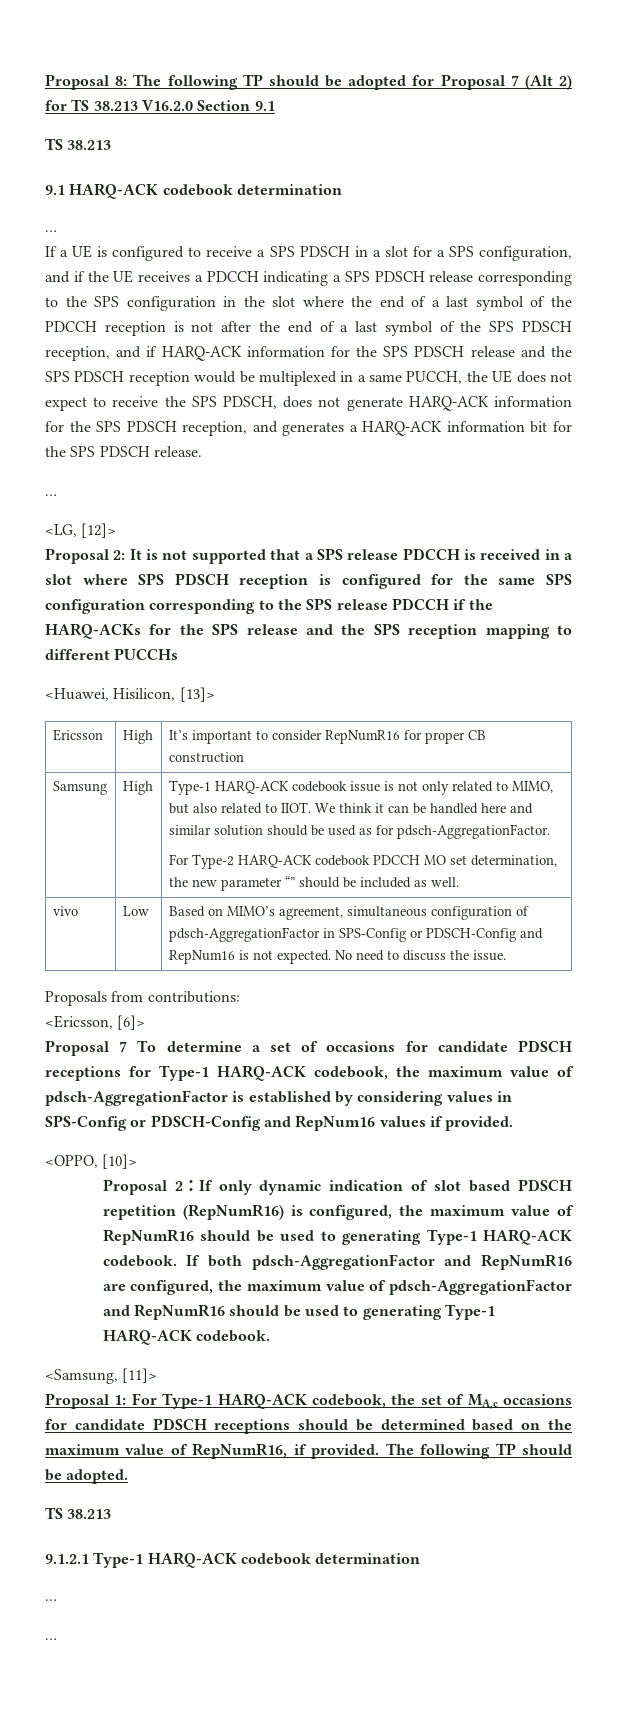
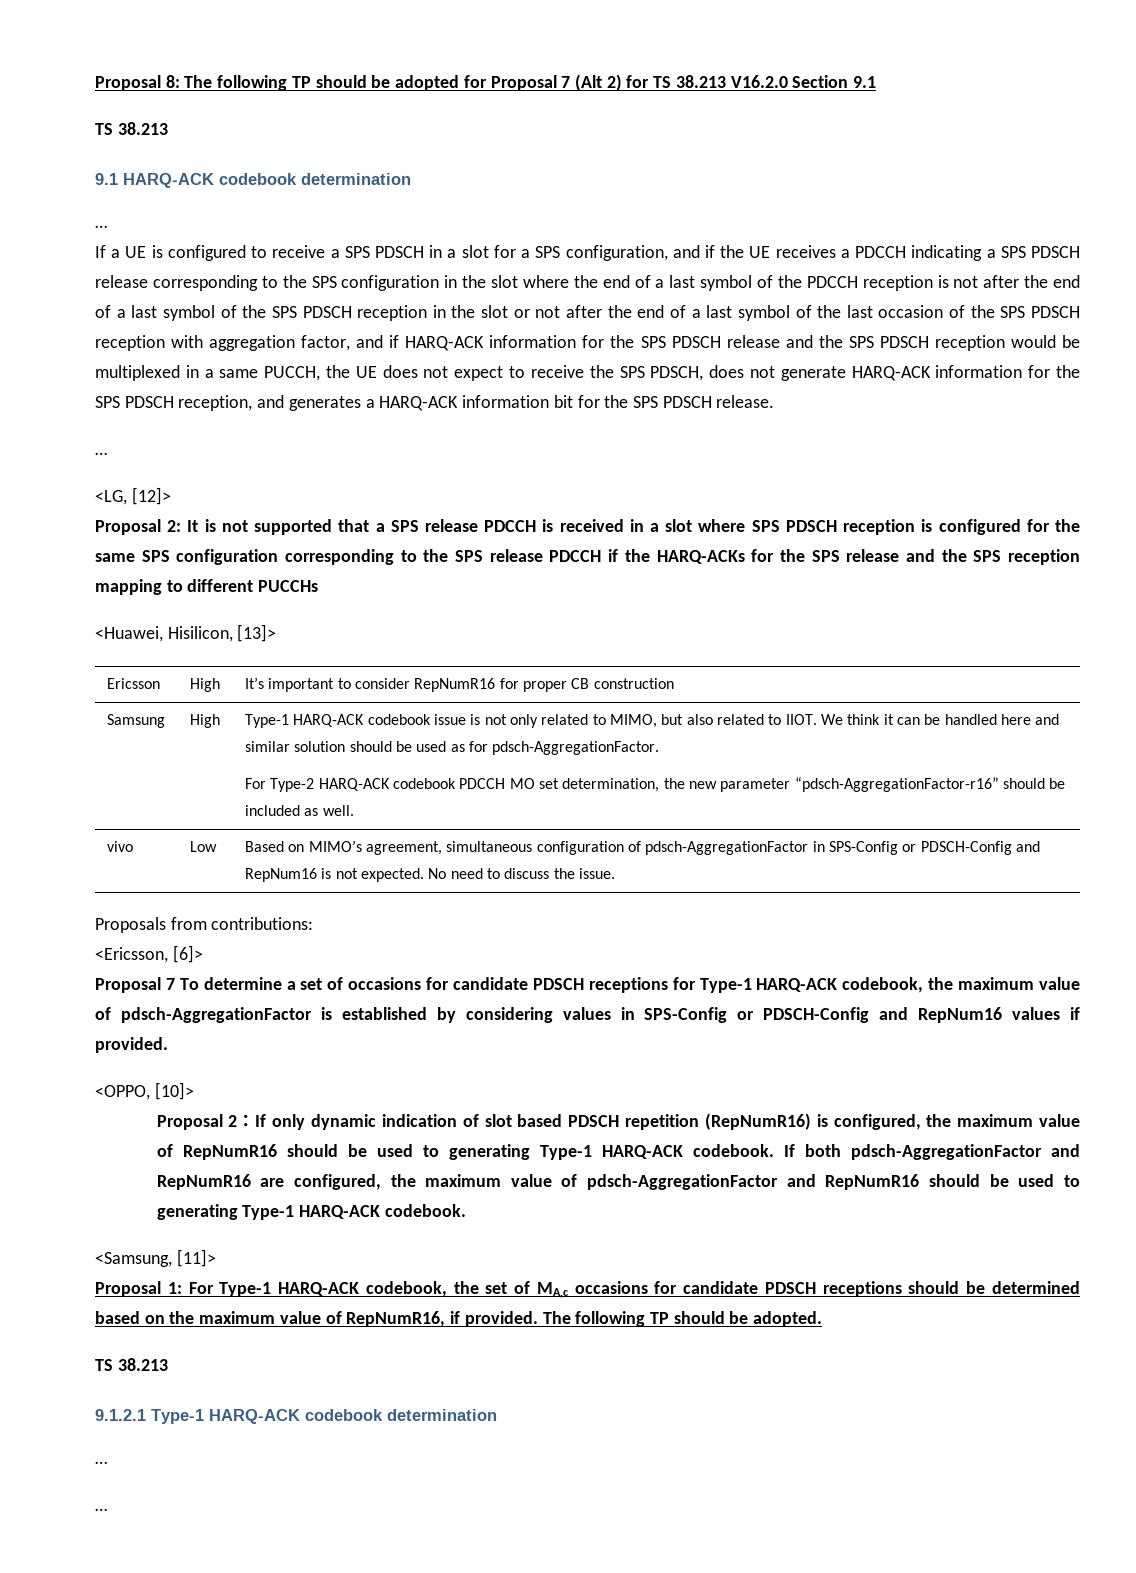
[45,346,110,361] reception, -> [357,305,1080,321] [95,335,351,351] reception in the slot or not after the end of a last symbol of the last occasion of the SPS PDSCH reception with aggregation factor,
[284,876,295,887] “” -> [794,777,999,792] “pdsch-AggregationFactor-r16”

